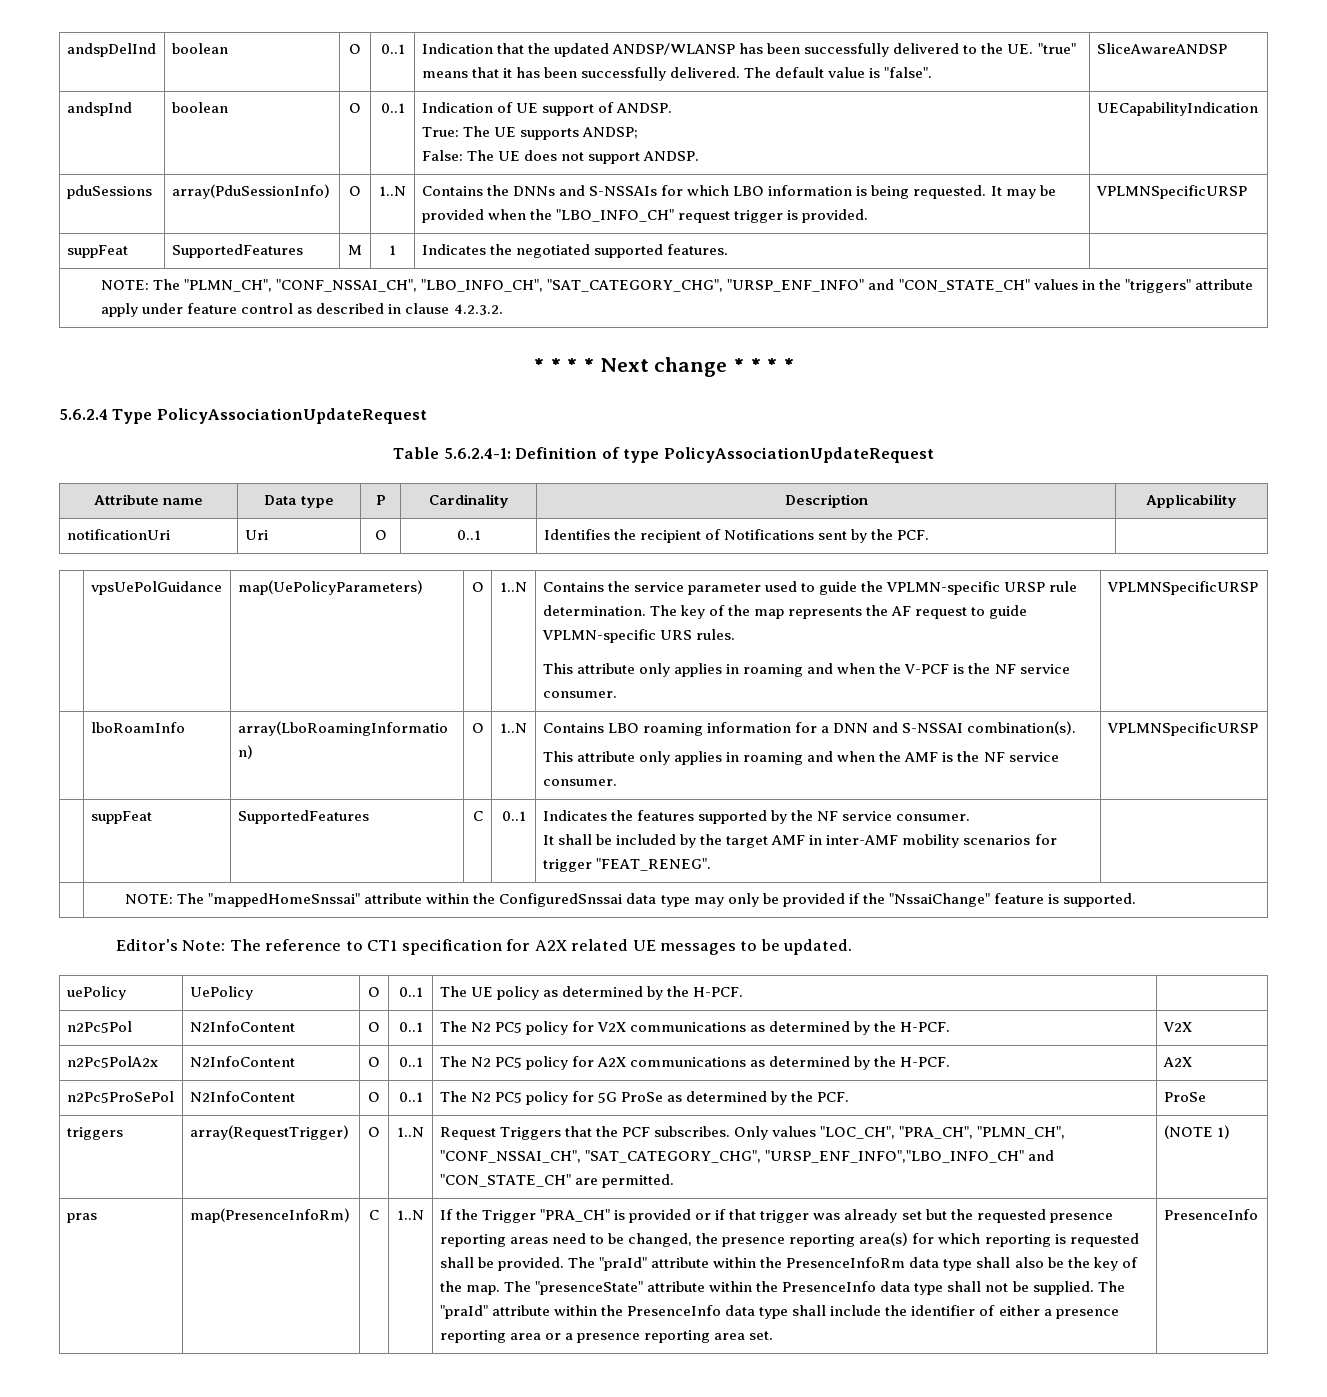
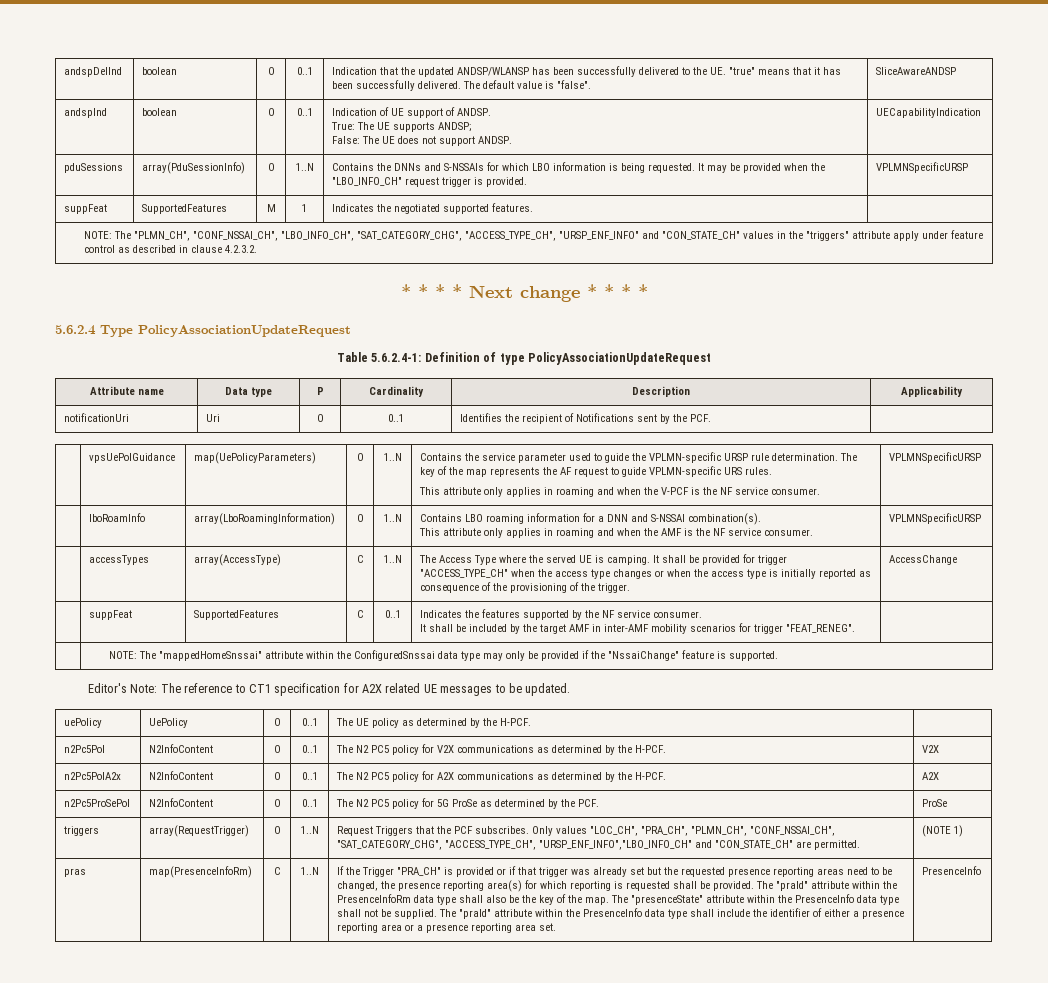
(724, 285) none -> [465,231,557,241] "ACCESS_TYPE_CH",
(1258, 729) none -> [89,555,150,565] [194,554,282,566] [356,555,364,563] [383,555,402,563] [419,554,788,565] [420,569,872,579] [420,582,631,593] [889,555,958,565] // | accessTypes | array(AccessType) | C | 1..N | The Access Type where the served UE is camping. It shall be provided for trigger "ACCESS_TYPE_CH" when the access type changes or when the access type is initially reported as consequence of the provisioning of the trigger. | AccessChange
(761, 1156) none -> [445,840,537,850] "ACCESS_TYPE_CH",

